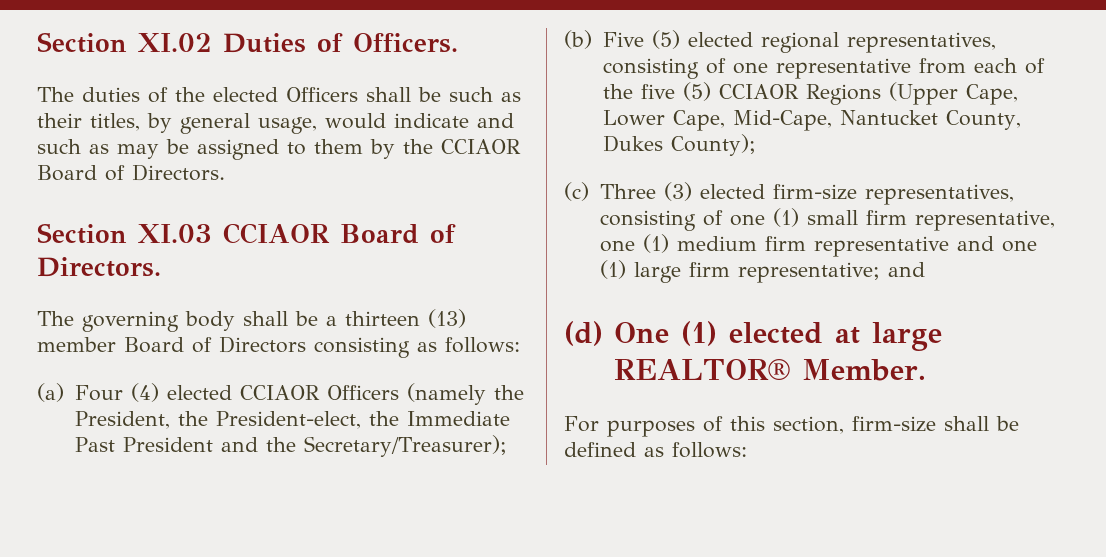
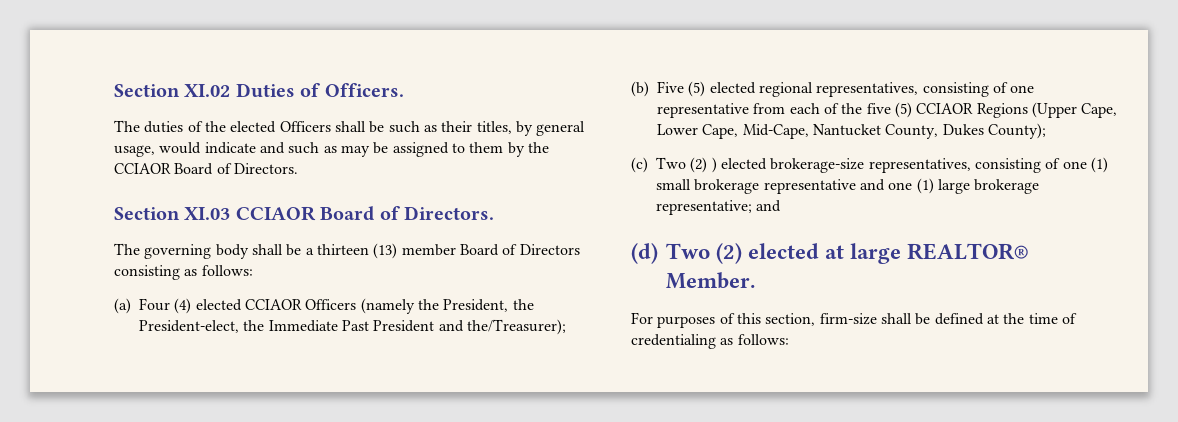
[265,435,507,457] the Secretary/Treasurer); -> [466,319,566,335] the/Treasurer);
[599,182,857,201] Three (3) elected firm-size -> [656,157,865,173] Two (2) ) elected brokerage-size
[865,210,1055,231] [599,234,806,253] firm representative, one (1) medium firm -> [694,179,760,194] brokerage
[688,262,730,277] firm -> [974,179,1040,194] brokerage
[613,321,717,346] One (1) -> [666,243,743,264] Two (2)
(636, 449) none -> [986,313,1077,324] [631,334,716,349] at the time of credentialing

